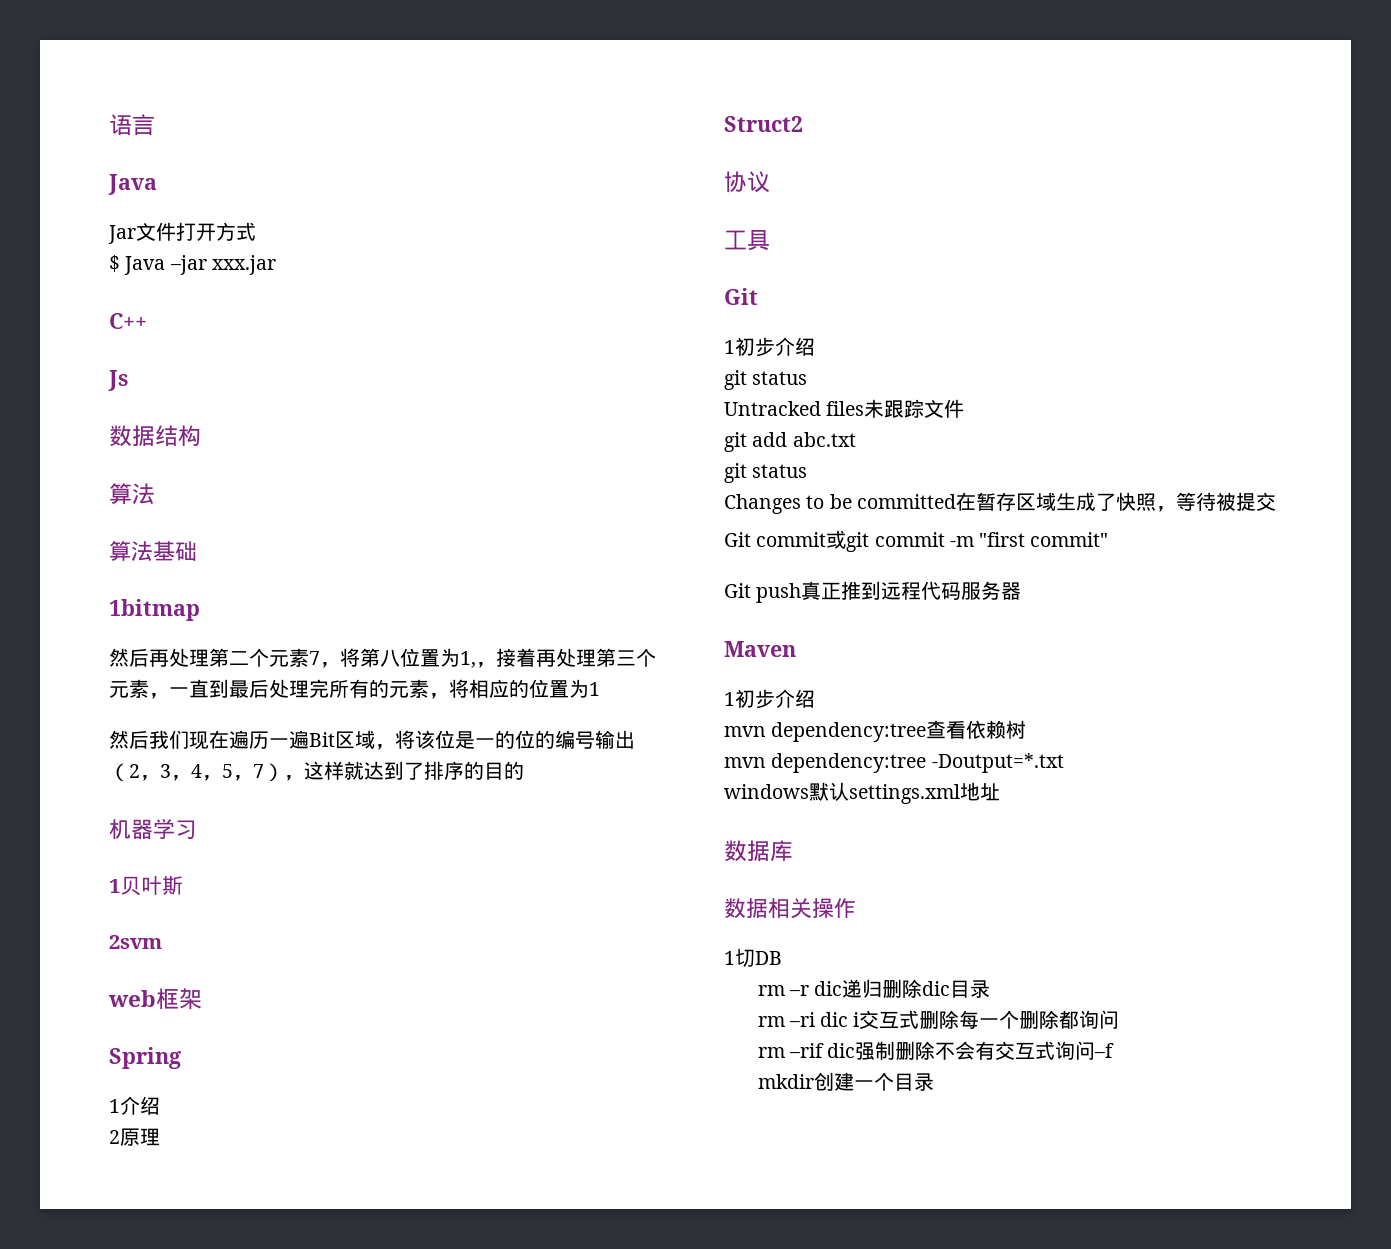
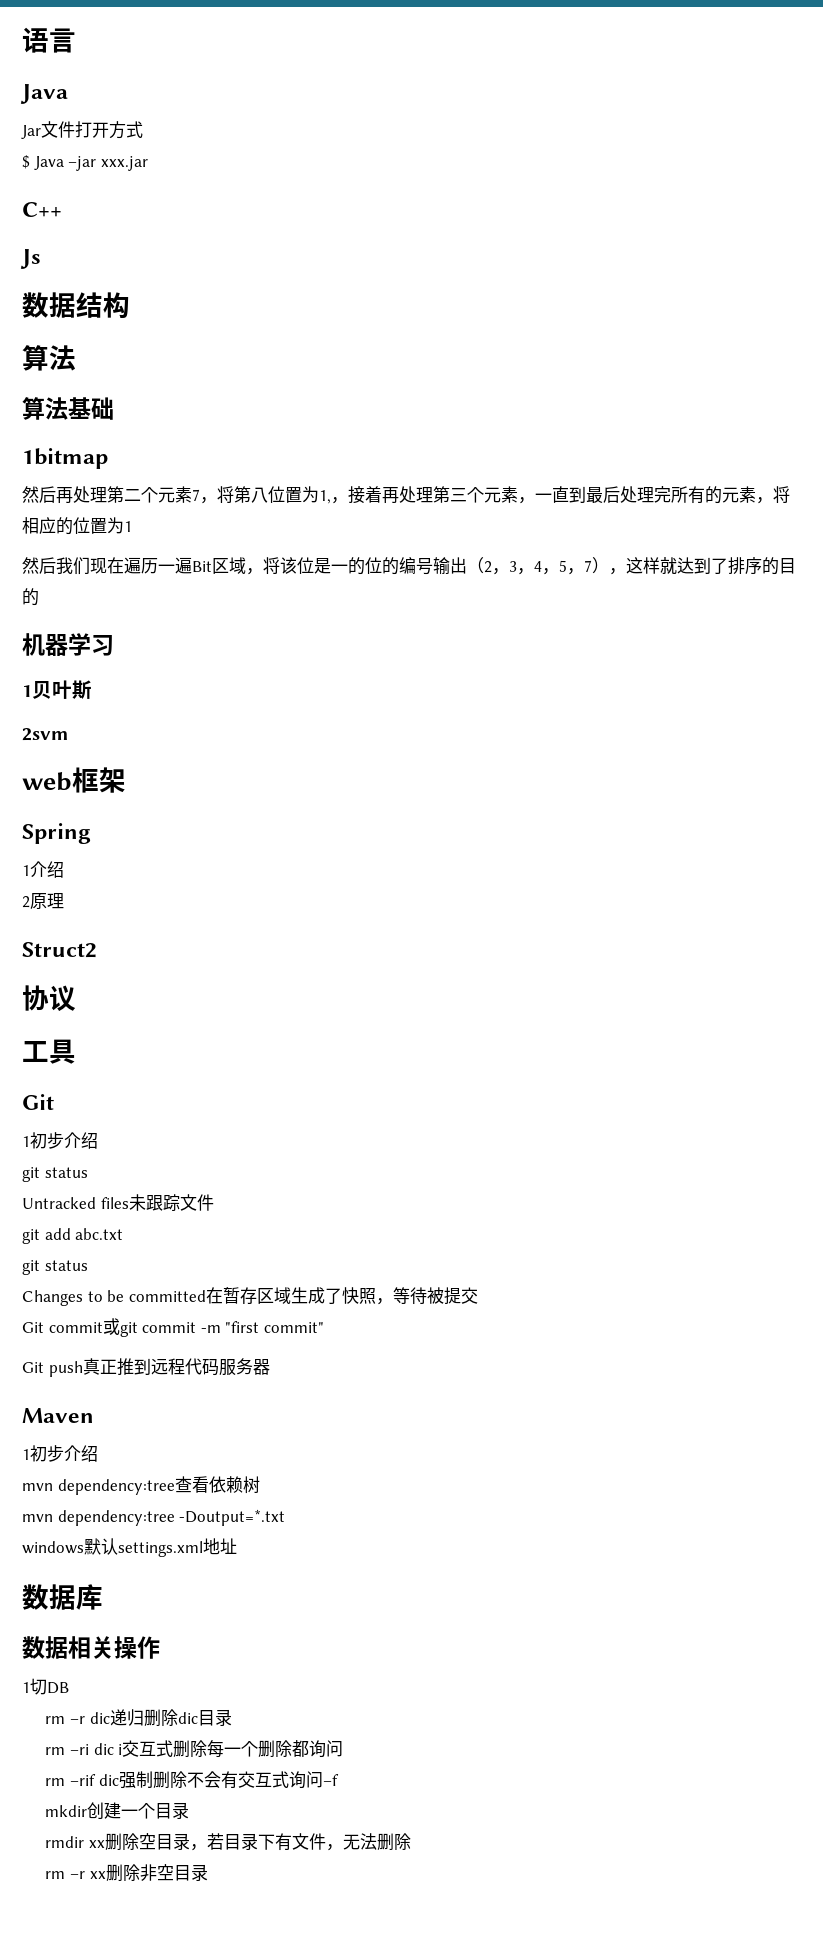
(934, 1082) none -> [45,1833,412,1851] [45,1864,208,1882] // rmdir xx删除空目录，若目录下有文件，无法删除 // rm –r xx删除非空目录

